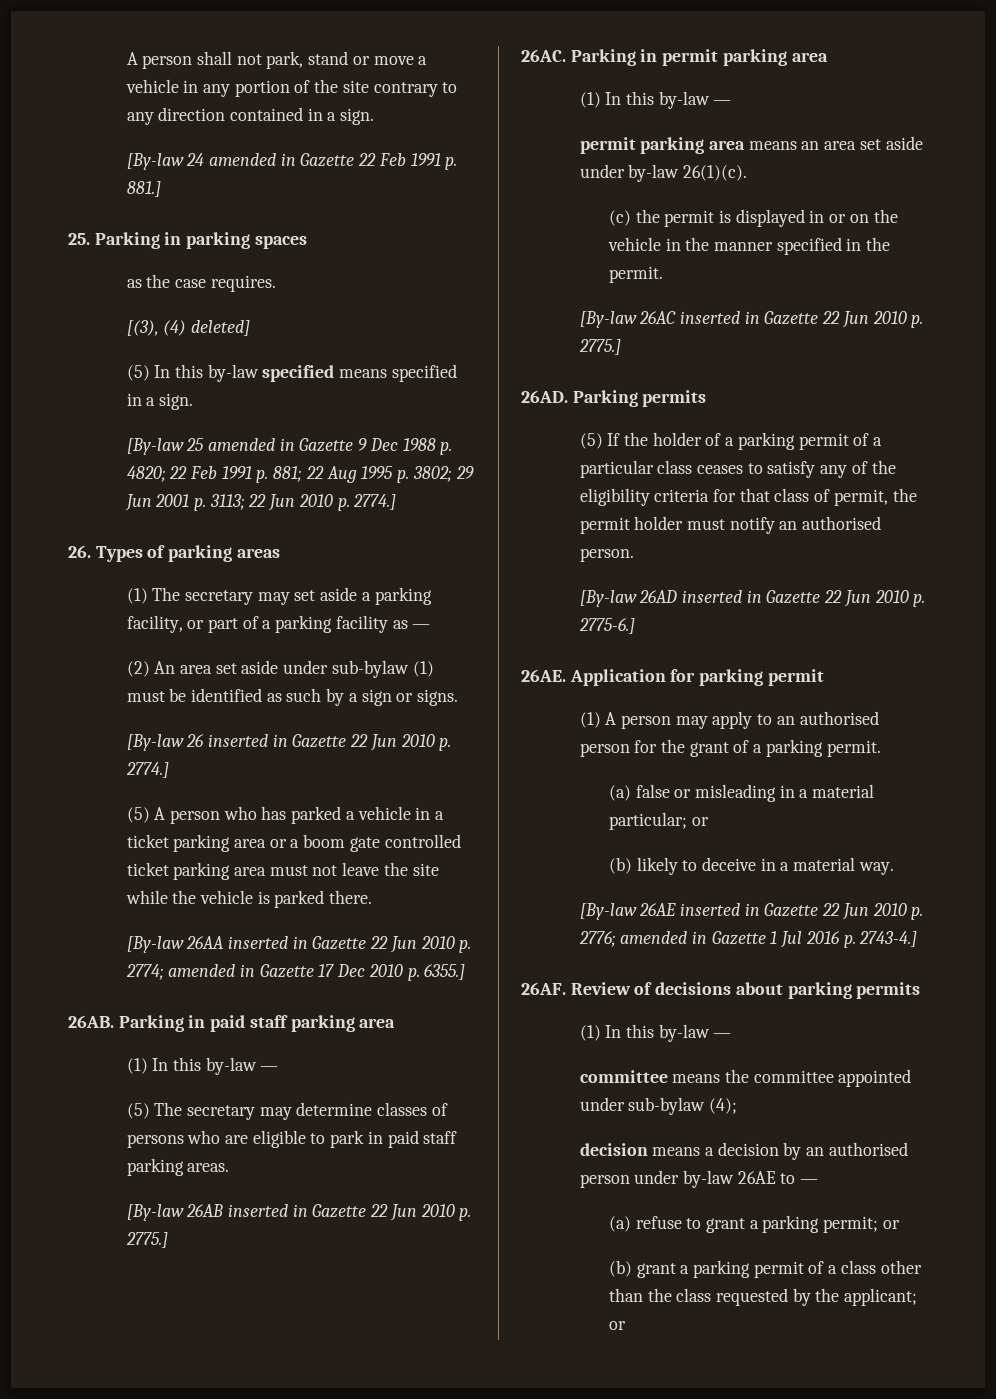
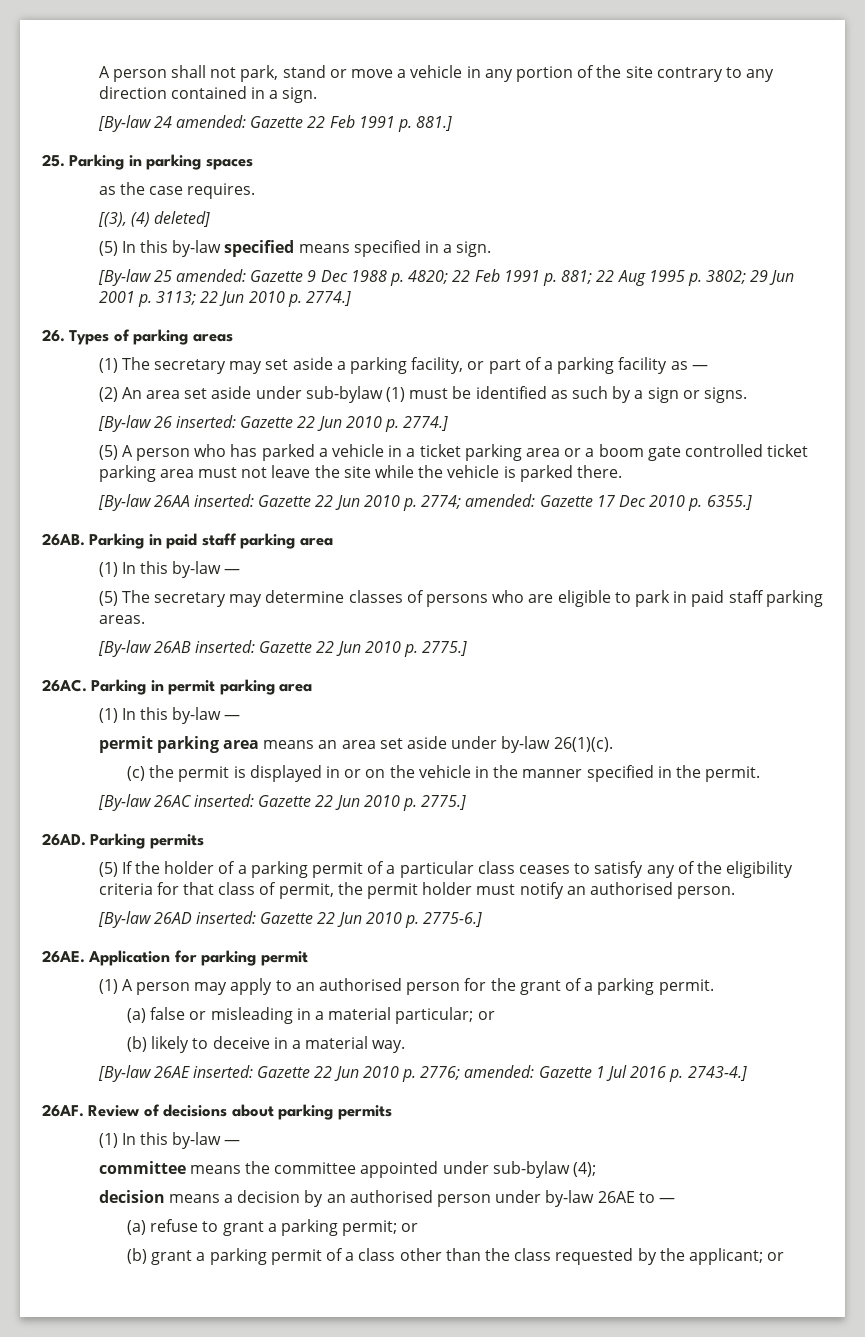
[209,153,296,166] amended in -> [176,115,247,128] amended:
[208,438,295,451] amended in -> [176,269,247,282] amended:
[208,734,288,747] inserted in -> [176,415,237,428] inserted:
[228,936,308,949] inserted in -> [194,494,255,507] inserted:
[168,964,256,977] amended in -> [465,494,536,507] amended:
[228,1204,308,1217] inserted in -> [195,640,256,653] inserted:
[680,311,760,324] inserted in -> [194,794,255,807] inserted:
[682,590,762,603] inserted in -> [196,911,257,924] inserted:
[680,903,760,916] inserted in -> [193,1065,254,1078] inserted:
[620,931,708,944] amended in -> [464,1065,535,1078] amended:

